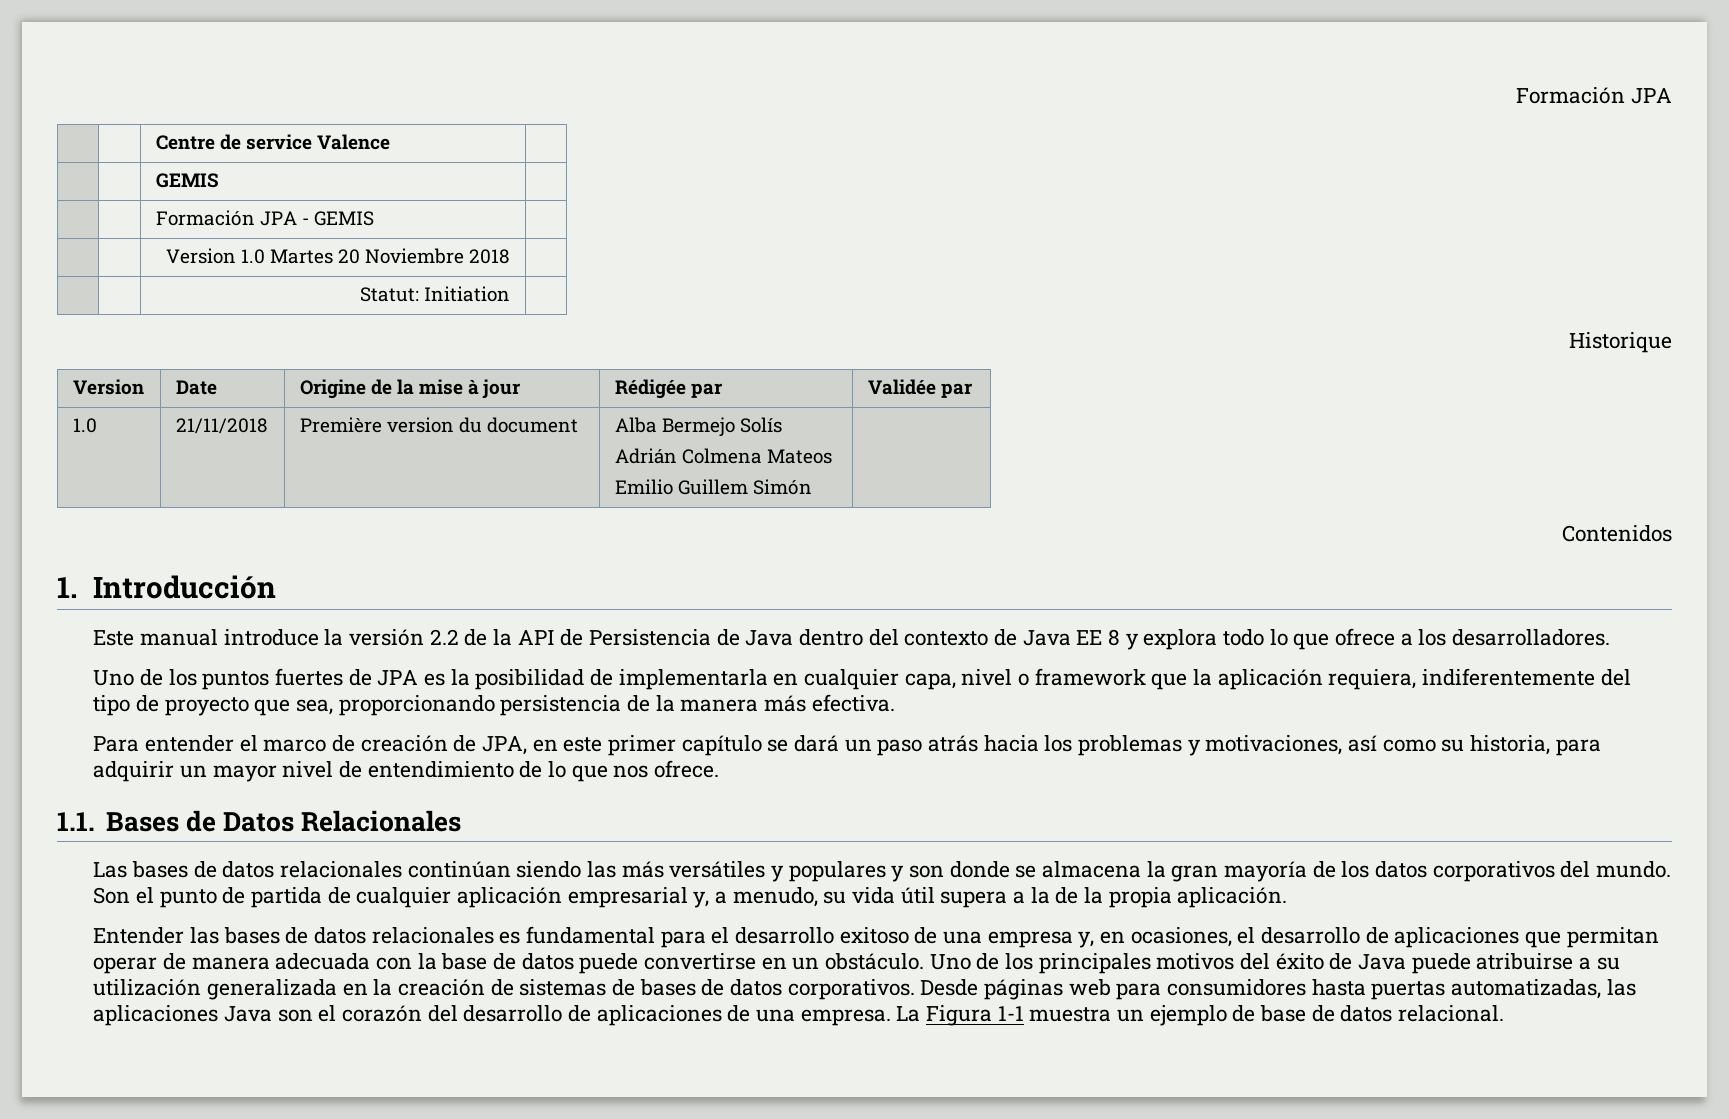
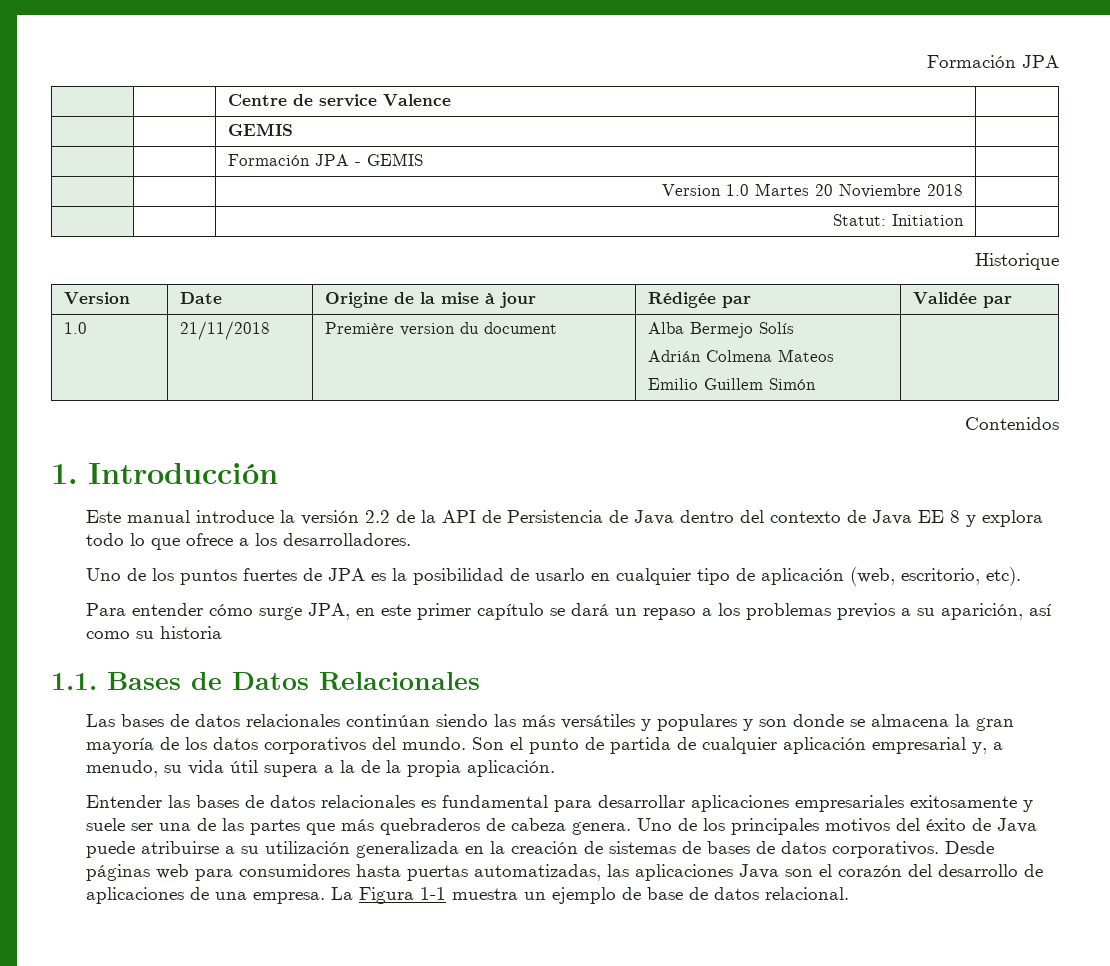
[618,669,768,690] implementarla -> [534,568,585,581] usarlo
[904,668,1631,690] [93,694,895,716] [93,735,477,752] capa, nivel o framework que la aplicación requiera, indiferentemente del tipo de proyecto que sea, proporcionando persistencia de la manera más efectiva. // Para entender el marco de creación de -> [696,567,1021,586] [85,603,302,620] tipo de aplicación (web, escritorio, etc). // Para entender cómo surge
[877,735,1601,756] [93,760,720,782] paso atrás hacia los problemas y motivaciones, así como su historia, para adquirir un mayor nivel de entendimiento de lo que nos ofrece. -> [642,603,1052,620] [85,626,222,639] repaso a los problemas previos a su aparición, así como su historia
[711,927,1659,948] [93,953,925,974] el desarrollo exitoso de una empresa y, en ocasiones, el desarrollo de aplicaciones que permitan operar de manera adecuada con la base de datos puede convertirse en un obstáculo. -> [597,795,1033,812] [85,818,631,835] desarrollar aplicaciones empresariales exitosamente y suele ser una de las partes que más quebraderos de cabeza genera.

